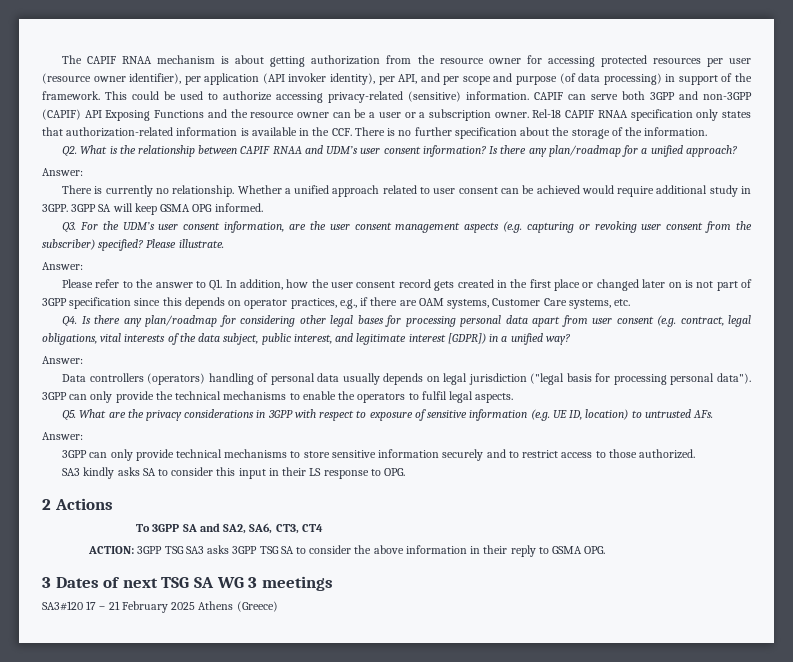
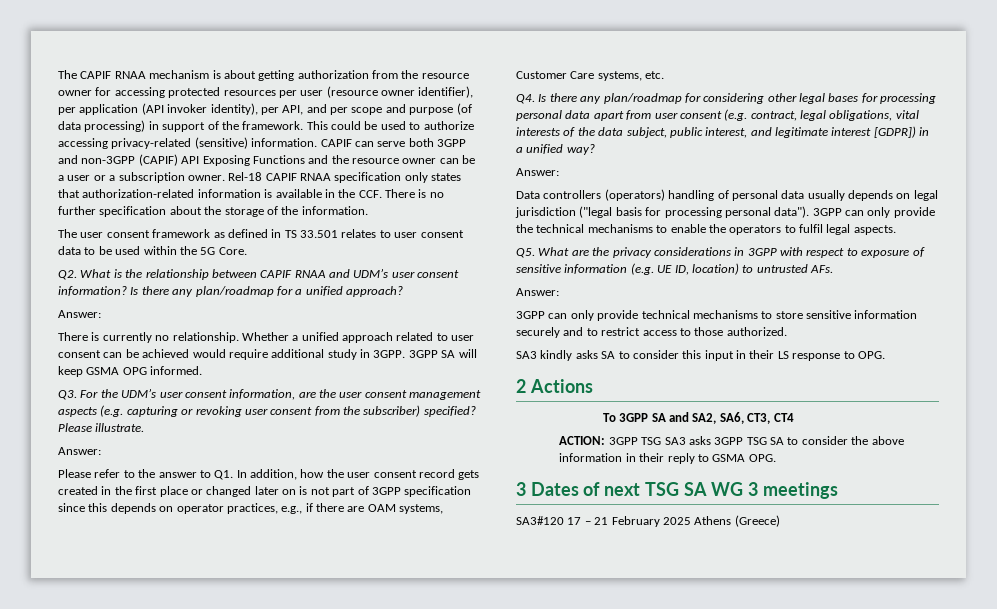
(708, 131) none -> [58,229,464,238] [58,246,247,255] // The user consent framework as defined in TS 33.501 relates to user consent data to be used within the 5G Core.

